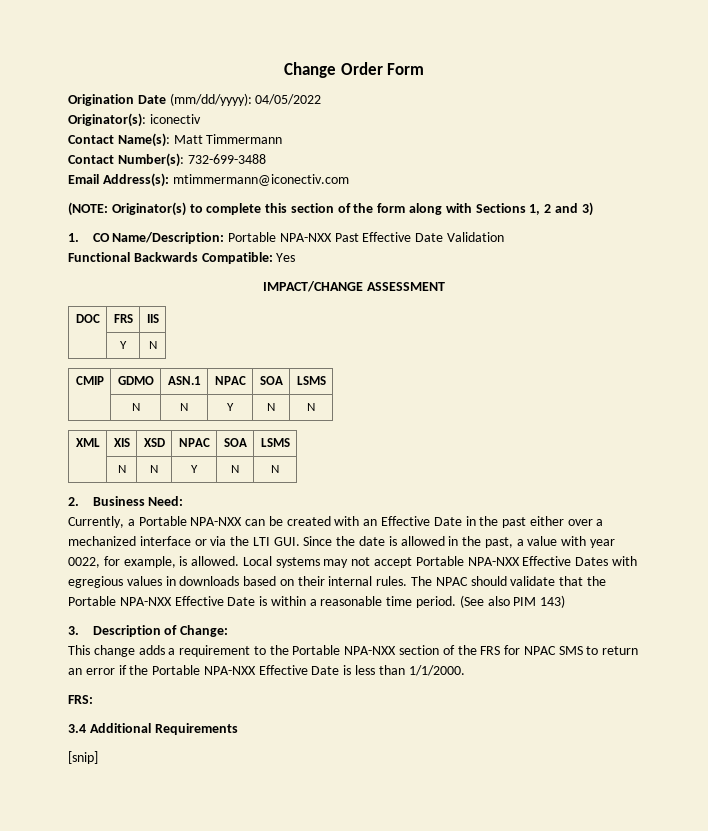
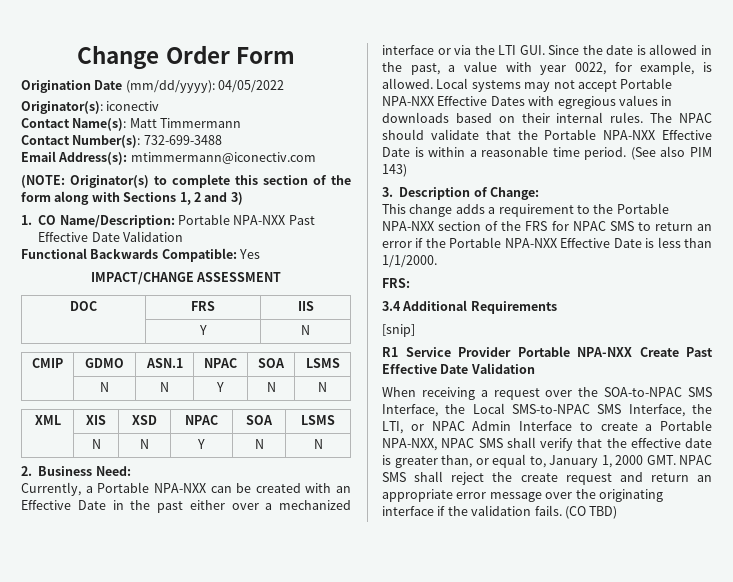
(98, 757) none -> [382,346,713,357] [382,363,535,374] [382,387,712,400] [382,403,712,417] [382,420,712,434] [382,437,712,451] [382,454,712,468] [382,471,712,485] [382,489,663,502] [382,505,618,519] // R1 Service Provider Portable NPA-NXX Create Past Effective Date Validation // When receiving a request over the SOA-to-NPAC SMS Interface, the Local SMS-to-NPAC SMS Interface, the LTI, or NPAC Admin Interface to create a Portable NPA-NXX, NPAC SMS shall verify that the effective date is greater than, or equal to, January 1, 2000 GMT. NPAC SMS shall reject the create request and return an appropriate error message over the originating interface if the validation fails. (CO TBD)

